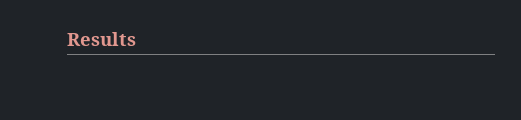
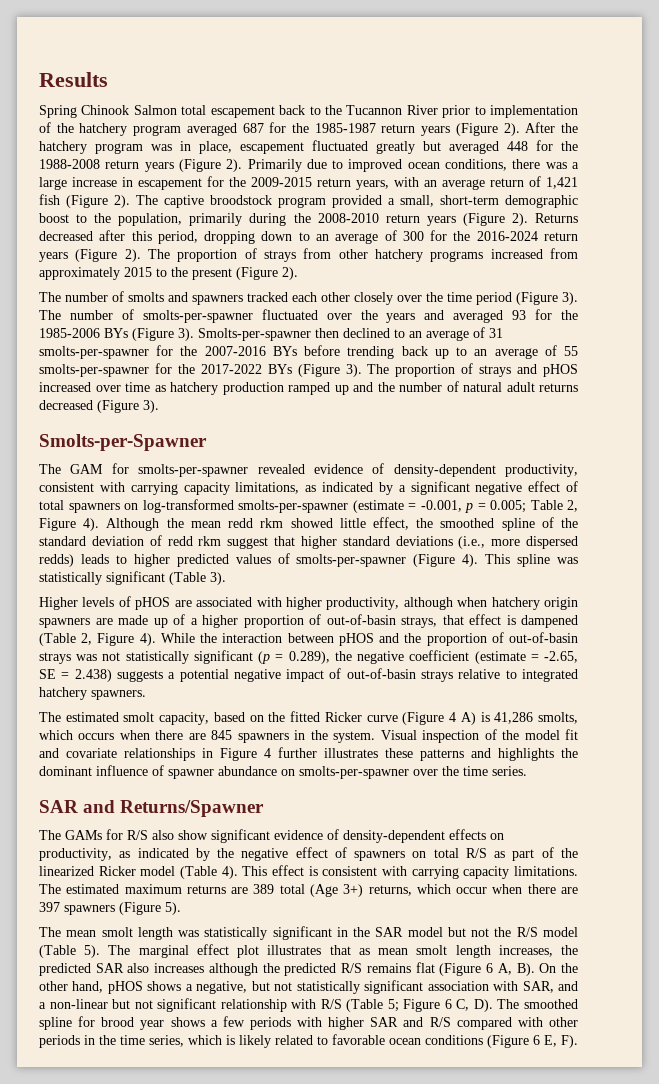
(136, 39) none -> [39,105,578,118] [39,122,578,136] [39,140,578,154] [39,159,580,172] [39,176,578,190] [39,194,578,208] [39,213,578,226] [39,230,578,244] [39,248,578,262] [39,267,298,280] [39,291,578,305] [39,309,579,323] [39,327,503,341] [39,345,578,359] [39,363,579,377] [39,381,578,395] [39,400,159,413] [39,434,207,451] [39,463,578,477] [39,481,578,495] [39,499,578,513] [39,517,578,531] [39,535,578,549] [39,553,578,567] [39,571,226,585] [39,596,578,610] [39,614,578,628] [39,632,578,646] [39,650,578,664] [39,668,579,682] [39,687,146,700] [39,711,578,725] [39,729,578,743] [39,747,578,761] [39,765,527,779] [39,800,265,817] [39,829,504,843] [39,847,578,861] [39,865,578,879] [39,884,578,897] [39,902,181,915] [39,926,578,940] [39,944,578,958] [39,962,579,976] [39,980,578,994] [39,998,579,1012] [39,1016,578,1030] [39,1034,578,1048] // Spring Chinook Salmon total escapement back to the Tucannon River prior to implementation of the hatchery program averaged 687 for the 1985-1987 return years (Figure 2). After the hatchery program was in place, escapement fluctuated greatly but averaged 448 for the 1988-2008 return years (Figure 2). Primarily due to improved ocean conditions, there was a large increase in escapement for the 2009-2015 return years, with an average return of 1,421 fish (Figure 2). The captive broodstock program provided a small, short-term demographic boost to the population, primarily during the 2008-2010 return years (Figure 2). Returns decreased after this period, dropping down to an average of 300 for the 2016-2024 return years (Figure 2). The proportion of strays from other hatchery programs increased from approximately 2015 to the present (Figure 2). // The number of smolts and spawners tracked each other closely over the time period (Figure 3). The number of smolts-per-spawner fluctuated over the years and averaged 93 for the 1985-2006 BYs (Figure 3). Smolts-per-spawner then declined to an average of 31 smolts-per-spawner for the 2007-2016 BYs before trending back up to an average of 55 smolts-per-spawner for the 2017-2022 BYs (Figure 3). The proportion of strays and pHOS increased over time as hatchery production ramped up and the number of natural adult returns decreased (Figure 3). // Smolts-per-Spawner // The GAM for smolts-per-spawner revealed evidence of density-dependent productivity, consistent with carrying capacity limitations, as indicated by a significant negative effect of total spawners on log-transformed smolts-per-spawner (estimate = -0.001, p = 0.005; Table 2, Figure 4). Although the mean redd rkm showed little effect, the smoothed spline of the standard deviation of redd rkm suggest that higher standard deviations (i.e., more dispersed redds) leads to higher predicted values of smolts-per-spawner (Figure 4). This spline was statistically significant (Table 3). // Higher levels of pHOS are associated with higher productivity, although when hatchery origin spawners are made up of a higher proportion of out-of-basin strays, that effect is dampened (Table 2, Figure 4). While the interaction between pHOS and the proportion of out-of-basin strays was not statistically significant (p = 0.289), the negative coefficient (estimate = -2.65, SE = 2.438) suggests a potential negative impact of out-of-basin strays relative to integrated hatchery spawners. // The estimated smolt capacity, based on the fitted Ricker curve (Figure 4 A) is 41,286 smolts, which occurs when there are 845 spawners in the system. Visual inspection of the model fit and covariate relationships in Figure 4 further illustrates these patterns and highlights the dominant influence of spawner abundance on smolts-per-spawner over the time series. // SAR and Returns/Spawner // The GAMs for R/S also show significant evidence of density-dependent effects on productivity, as indicated by the negative effect of spawners on total R/S as part of the linearized Ricker model (Table 4). This effect is consistent with carrying capacity limitations. The estimated maximum returns are 389 total (Age 3+) returns, which occur when there are 397 spawners (Figure 5). // The mean smolt length was statistically significant in the SAR model but not the R/S model (Table 5). The marginal effect plot illustrates that as mean smolt length increases, the predicted SAR also increases although the predicted R/S remains flat (Figure 6 A, B). On the other hand, pHOS shows a negative, but not statistically significant association with SAR, and a non-linear but not significant relationship with R/S (Table 5; Figure 6 C, D). The smoothed spline for brood year shows a few periods with higher SAR and R/S compared with other periods in the time series, which is likely related to favorable ocean conditions (Figure 6 E, F).

